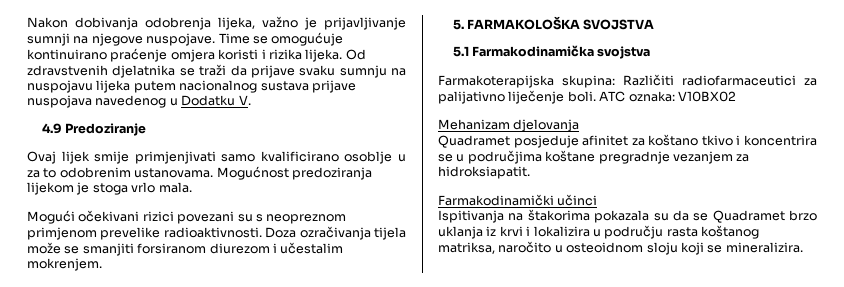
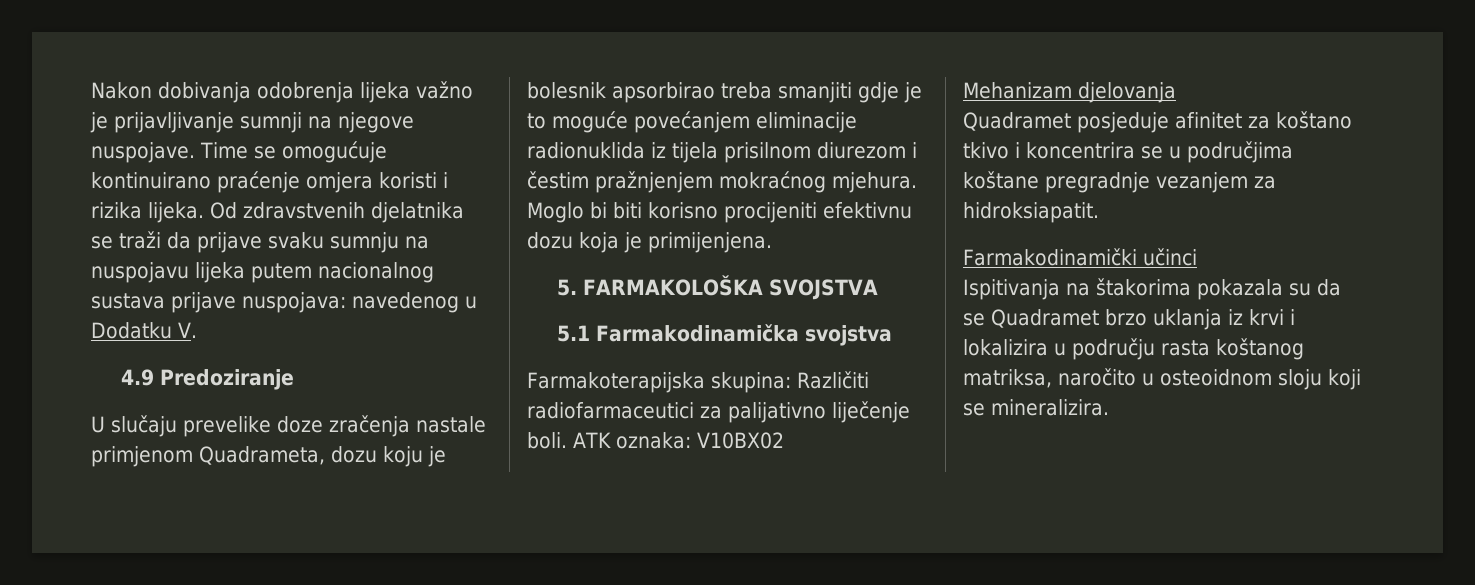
[218,17,255,30] lijeka, -> [359,82,410,103] lijeka
[27,95,92,108] nuspojava -> [242,292,346,313] nuspojava:
[27,151,406,164] [27,166,372,180] [27,182,192,195] [27,210,347,224] [27,226,406,240] [27,242,344,256] [27,258,102,271] Ovaj lijek smije primjenjivati samo kvalificirano osoblje u za to odobrenim ustanovama. Mogućnost predoziranja lijekom je stoga vrlo mala. // Mogući očekivani rizici povezani su s neopreznom primjenom prevelike radioaktivnosti. Doza ozračivanja tijela može se smanjiti forsiranom diurezom i učestalim mokrenjem. -> [91,415,486,437] [91,446,446,467] [527,82,922,103] [527,111,857,133] [527,142,917,163] [527,171,917,193] [527,202,912,223] [527,232,772,253] U slučaju prevelike doze zračenja nastale primjenom Quadrameta, dozu koju je bolesnik apsorbirao treba smanjiti gdje je to moguće povećanjem eliminacije radionuklida iz tijela prisilnom diurezom i čestim pražnjenjem mokraćnog mjehura. Moglo bi biti korisno procijeniti efektivnu dozu koja je primijenjena.
[599,91,626,102] ATC -> [573,432,611,448] ATK

